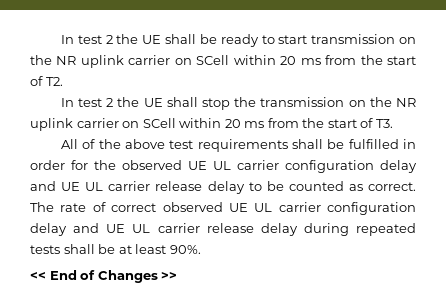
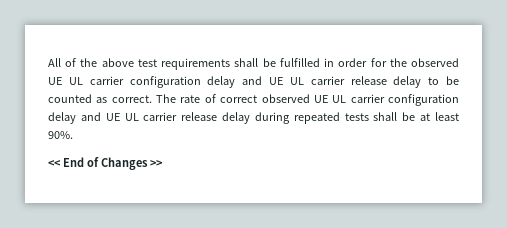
[60,34,416,47] [30,55,416,68] [30,76,63,86] [60,97,416,110] [30,118,393,131] In test 2 the UE shall be ready to start transmission on the NR uplink carrier on SCell within 20 ms from the start of T2. // In test 2 the UE shall stop the transmission on the NR uplink carrier on SCell within 20 ms from the start of T3. // -> (48, 62) none

